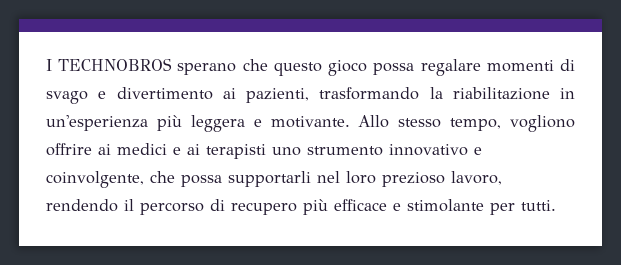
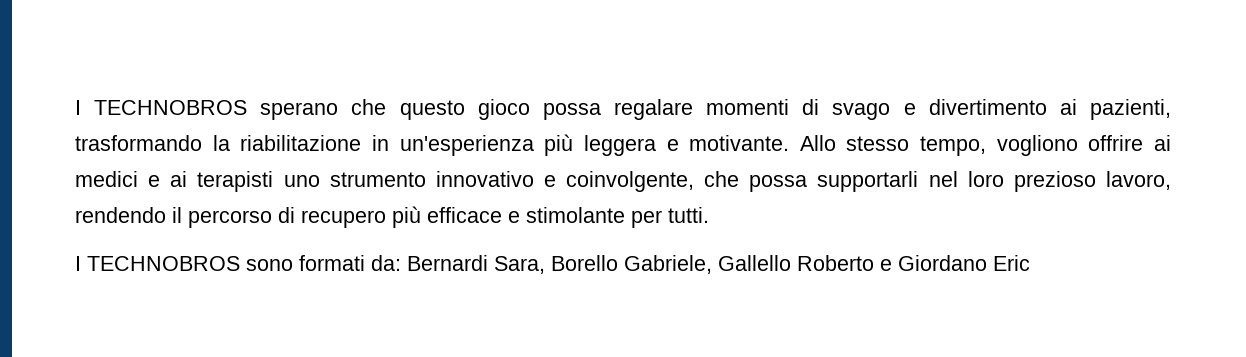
(556, 205) none -> [75,255,1030,274] // I TECHNOBROS sono formati da: Bernardi Sara, Borello Gabriele, Gallello Roberto e Giordano Eric

